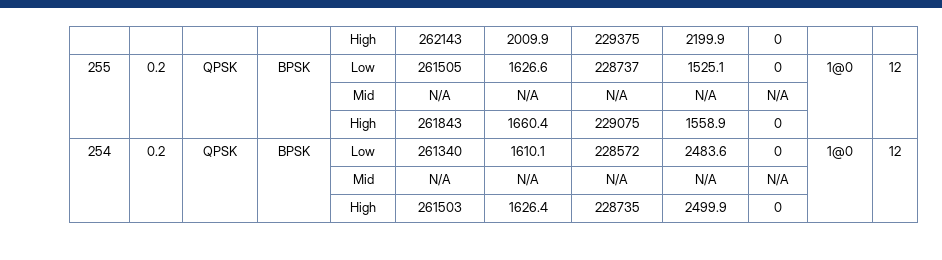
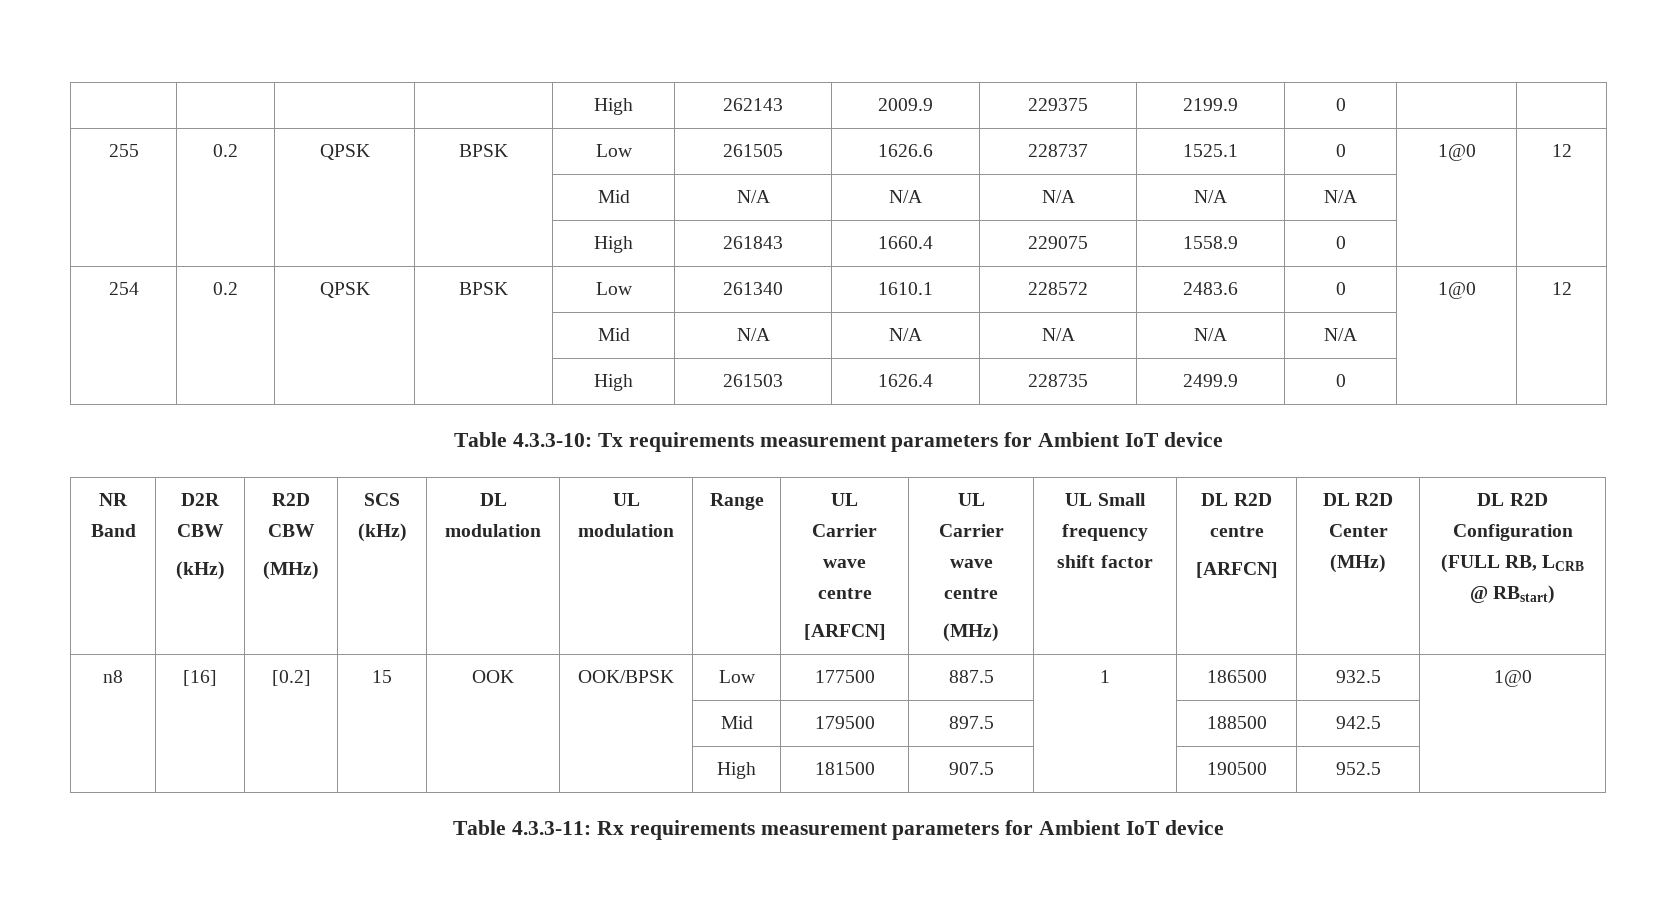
(782, 207) none -> [454,432,1223,452] [99,493,128,506] [90,524,136,537] [181,493,220,506] [176,524,224,537] [175,561,225,580] [272,493,310,506] [267,524,315,537] [263,561,319,580] [364,493,400,506] [357,523,407,542] [479,493,507,506] [445,524,541,537] [612,493,640,506] [578,524,674,537] [709,493,764,510] [831,493,858,506] [812,524,877,537] [823,559,866,568] [817,588,872,599] [803,624,886,640] [957,493,985,506] [938,524,1004,537] [949,559,993,568] [944,588,998,599] [943,623,999,642] [1065,493,1146,506] [1062,524,1148,541] [1057,555,1153,568] [1201,493,1272,506] [1209,526,1264,537] [1195,562,1278,578] [1322,493,1394,506] [1328,524,1388,537] [1330,554,1386,573] [1477,493,1548,506] [1452,524,1573,541] [1440,554,1585,573] [1469,585,1556,604] [103,670,123,683] [183,670,217,686] [271,670,311,686] [372,670,392,683] [472,670,514,683] [578,670,674,683] [718,670,755,683] [814,670,875,683] [948,670,994,683] [1100,670,1110,683] [1206,670,1267,683] [1335,670,1381,683] [1493,670,1532,687] [720,716,753,729] [814,716,875,729] [948,716,994,729] [1206,716,1267,729] [1335,716,1381,729] [717,762,756,779] [814,762,875,775] [948,762,994,775] [1206,762,1267,775] [1335,762,1381,775] [453,820,1224,840] // Table 4.3.3-10: Tx requirements measurement parameters for Ambient IoT device // NR Band | D2R CBW // (kHz) | R2D CBW // (MHz) | SCS (kHz) | DL modulation | UL modulation | Range | UL Carrier wave centre // [ARFCN] | UL Carrier wave centre // (MHz) | UL Small frequency shift factor | DL R2D centre // [ARFCN] | DL R2D Center (MHz) | DL R2D Configuration (FULL RB, LCRB @ RBstart) // n8 | [16] | [0.2] | 15 | OOK | OOK/BPSK | Low | 177500 | 887.5 | 1 | 186500 | 932.5 | 1@0 // | | | | | | Mid | 179500 | 897.5 | | 188500 | 942.5 | // | | | | | | High | 181500 | 907.5 | | 190500 | 952.5 | // Table 4.3.3-11: Rx requirements measurement parameters for Ambient IoT device

